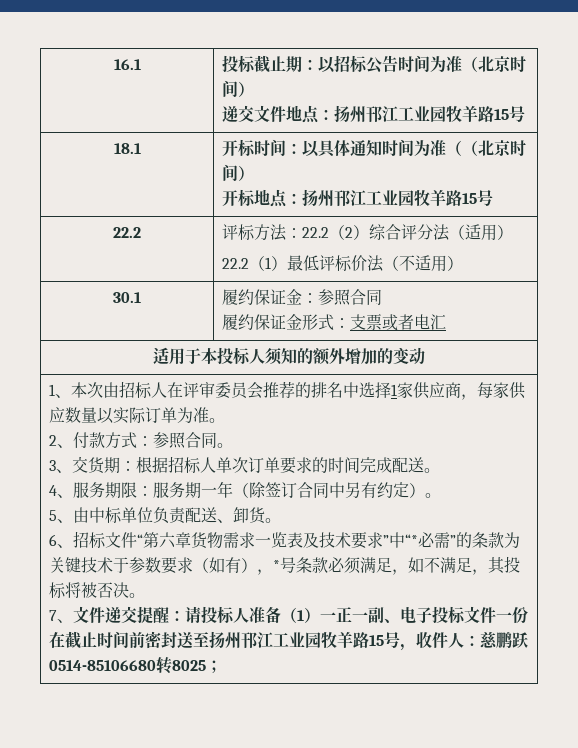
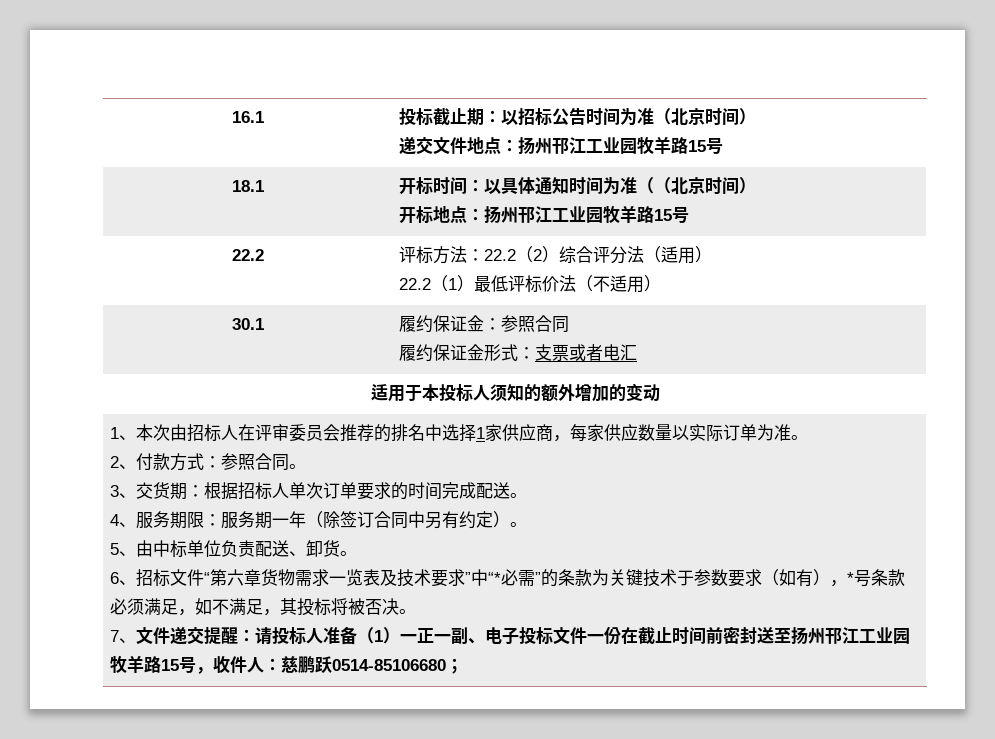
[155,657,206,674] 转8025 -> (447, 665) none

